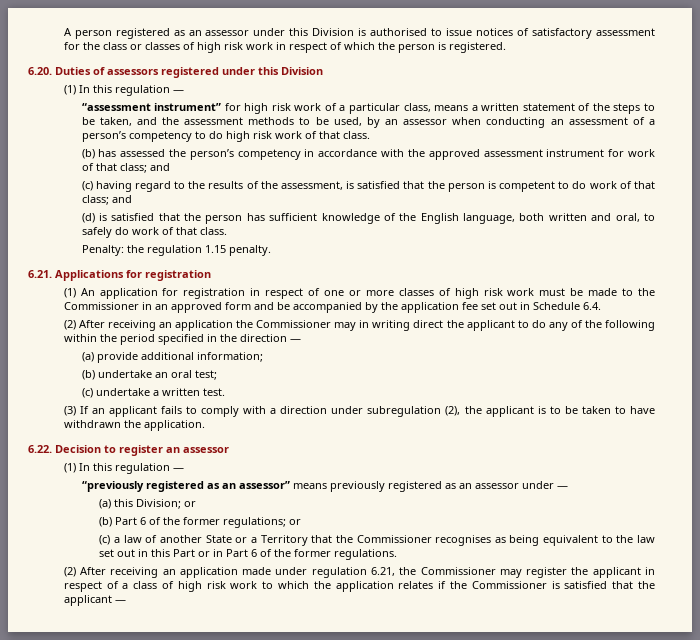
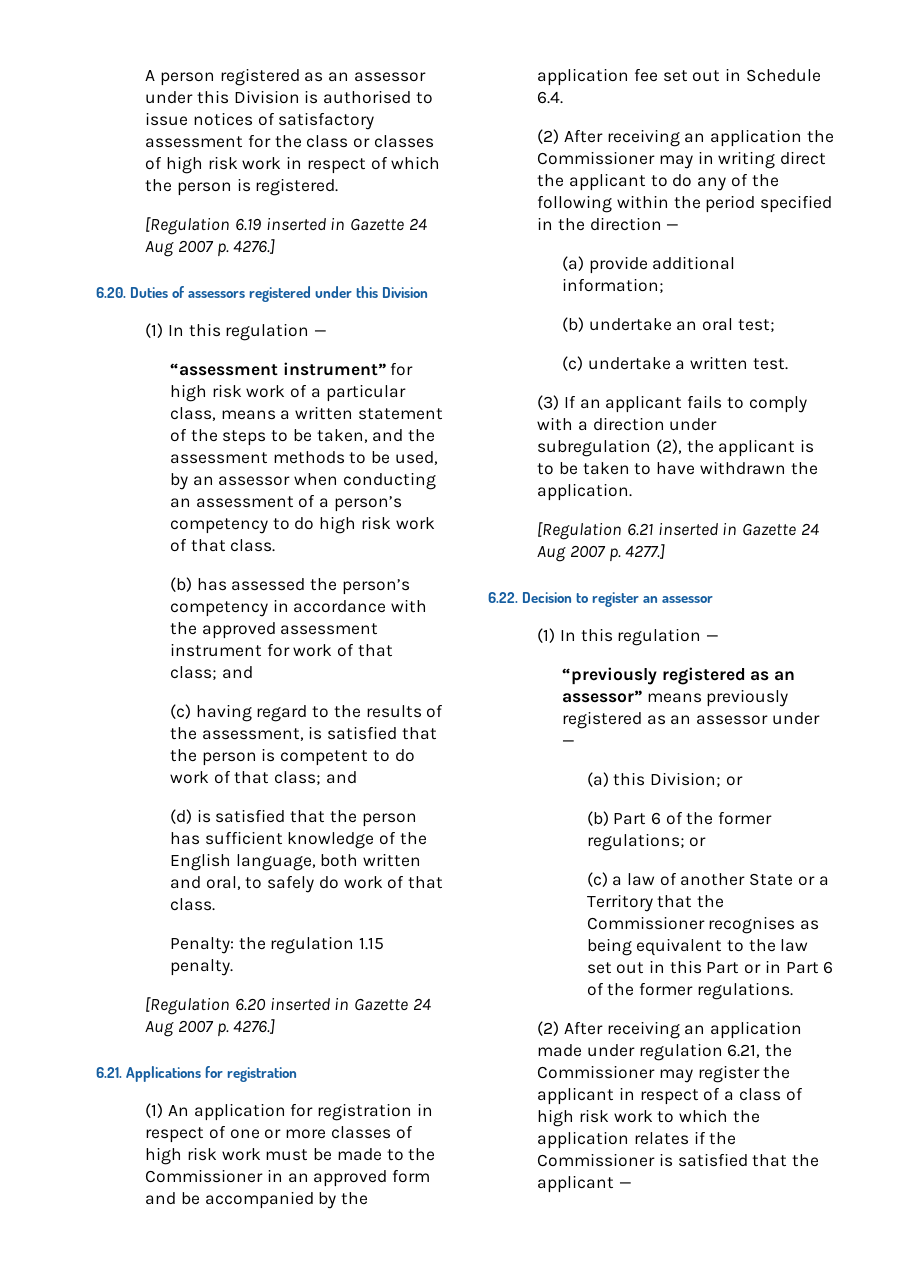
(506, 47) none -> [145,217,427,235] [145,239,276,257] // [Regulation 6.19 inserted in Gazette 24 Aug 2007 p. 4276.]
(271, 250) none -> [145,997,431,1015] [145,1019,276,1037] // [Regulation 6.20 inserted in Gazette 24 Aug 2007 p. 4276.]
(205, 425) none -> [537,522,819,540] [537,544,666,562] // [Regulation 6.21 inserted in Gazette 24 Aug 2007 p. 4277.]

